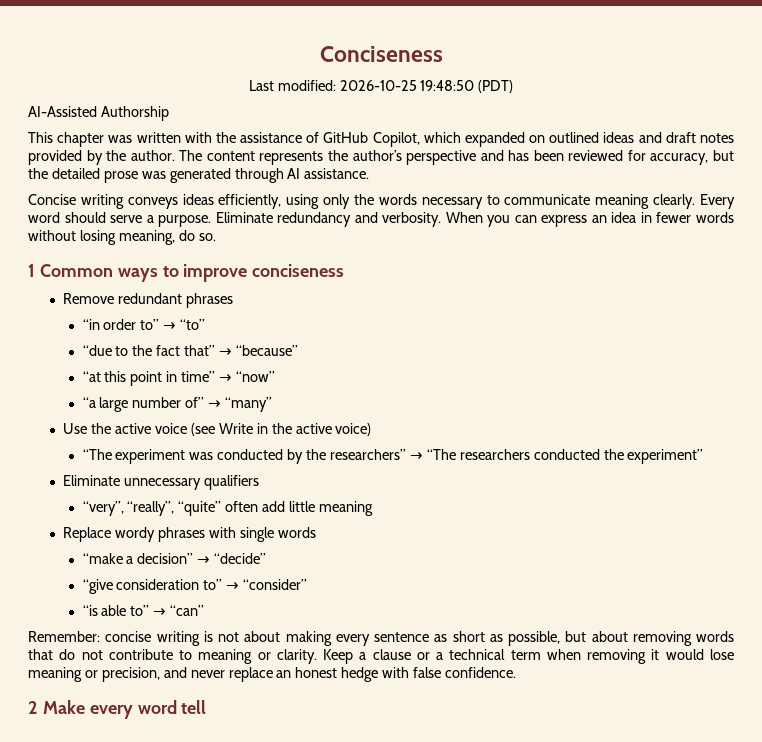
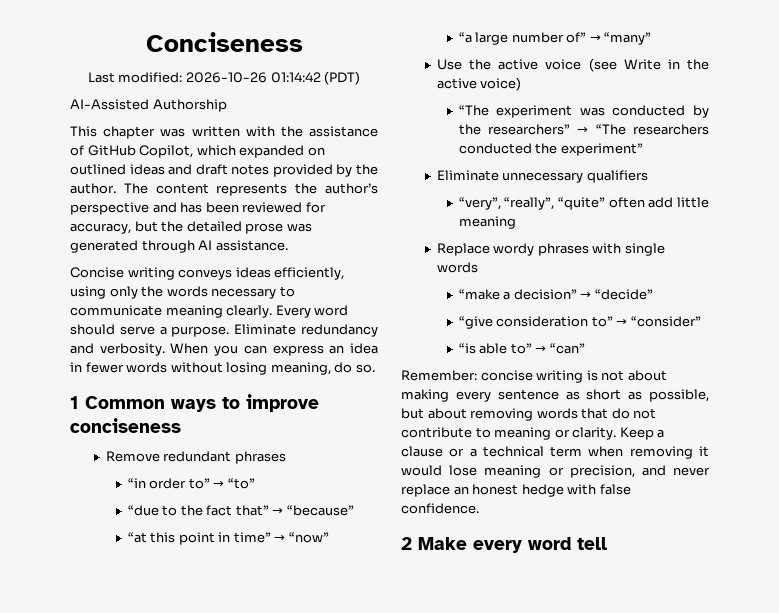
[339,80,475,91] 2026-10-25 19:48:50 -> [186,72,321,83] 2026-10-26 01:14:42

